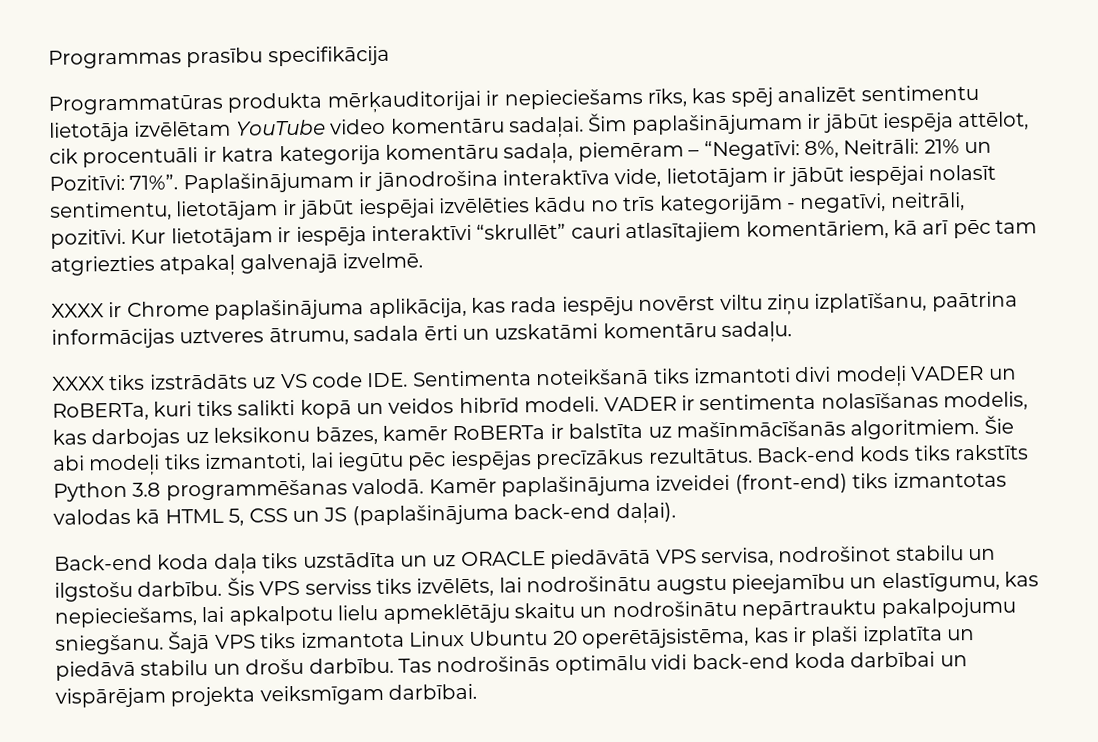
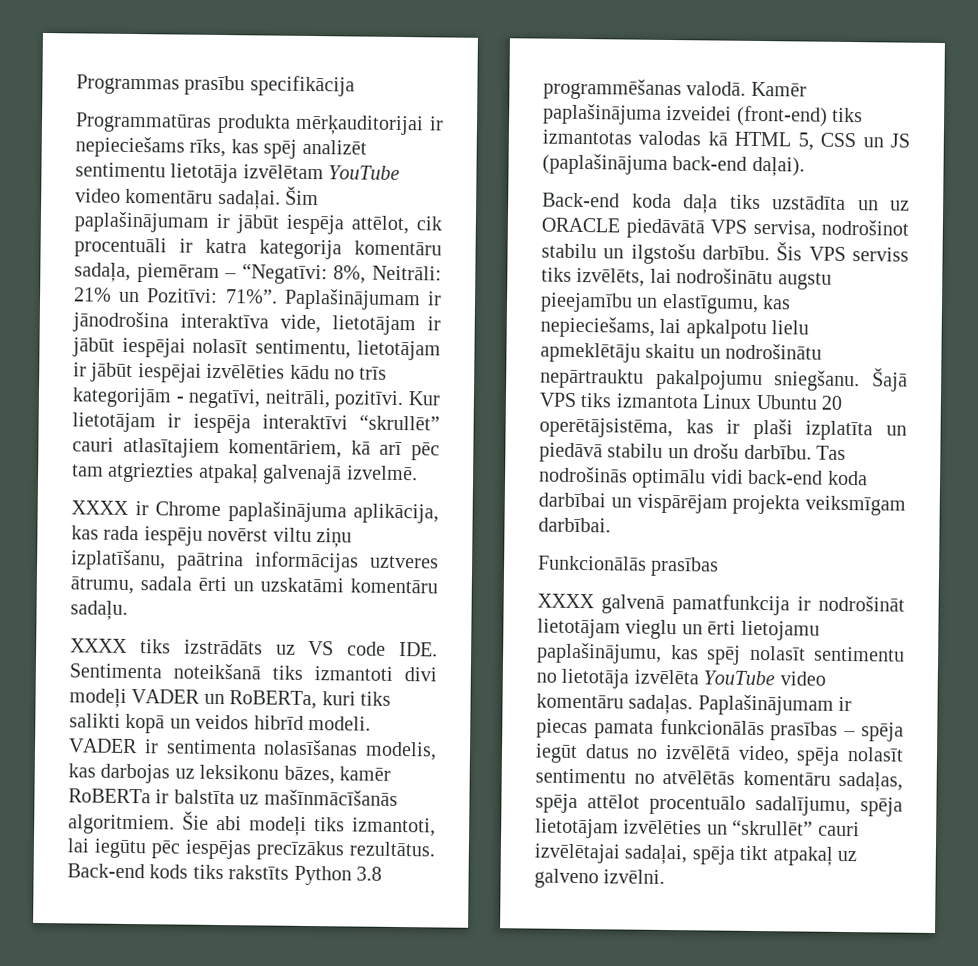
(478, 691) none -> [538,555,720,577] [537,593,905,616] [537,618,820,641] [536,642,905,665] [536,668,826,689] [536,693,853,716] [536,718,904,742] [535,743,904,766] [535,768,903,792] [535,793,903,817] [535,818,860,839] [534,843,857,866] [534,868,666,889] // Funkcionālās prasības // XXXX galvenā pamatfunkcija ir nodrošināt lietotājam vieglu un ērti lietojamu paplašinājumu, kas spēj nolasīt sentimentu no lietotāja izvēlēta YouTube video komentāru sadaļas. Paplašinājumam ir piecas pamata funkcionālās prasības – spēja iegūt datus no izvēlētā video, spēja nolasīt sentimentu no atvēlētās komentāru sadaļas, spēja attēlot procentuālo sadalījumu, spēja lietotājam izvēlēties un “skrullēt” cauri izvēlētajai sadaļai, spēja tikt atpakaļ uz galveno izvēlni.

